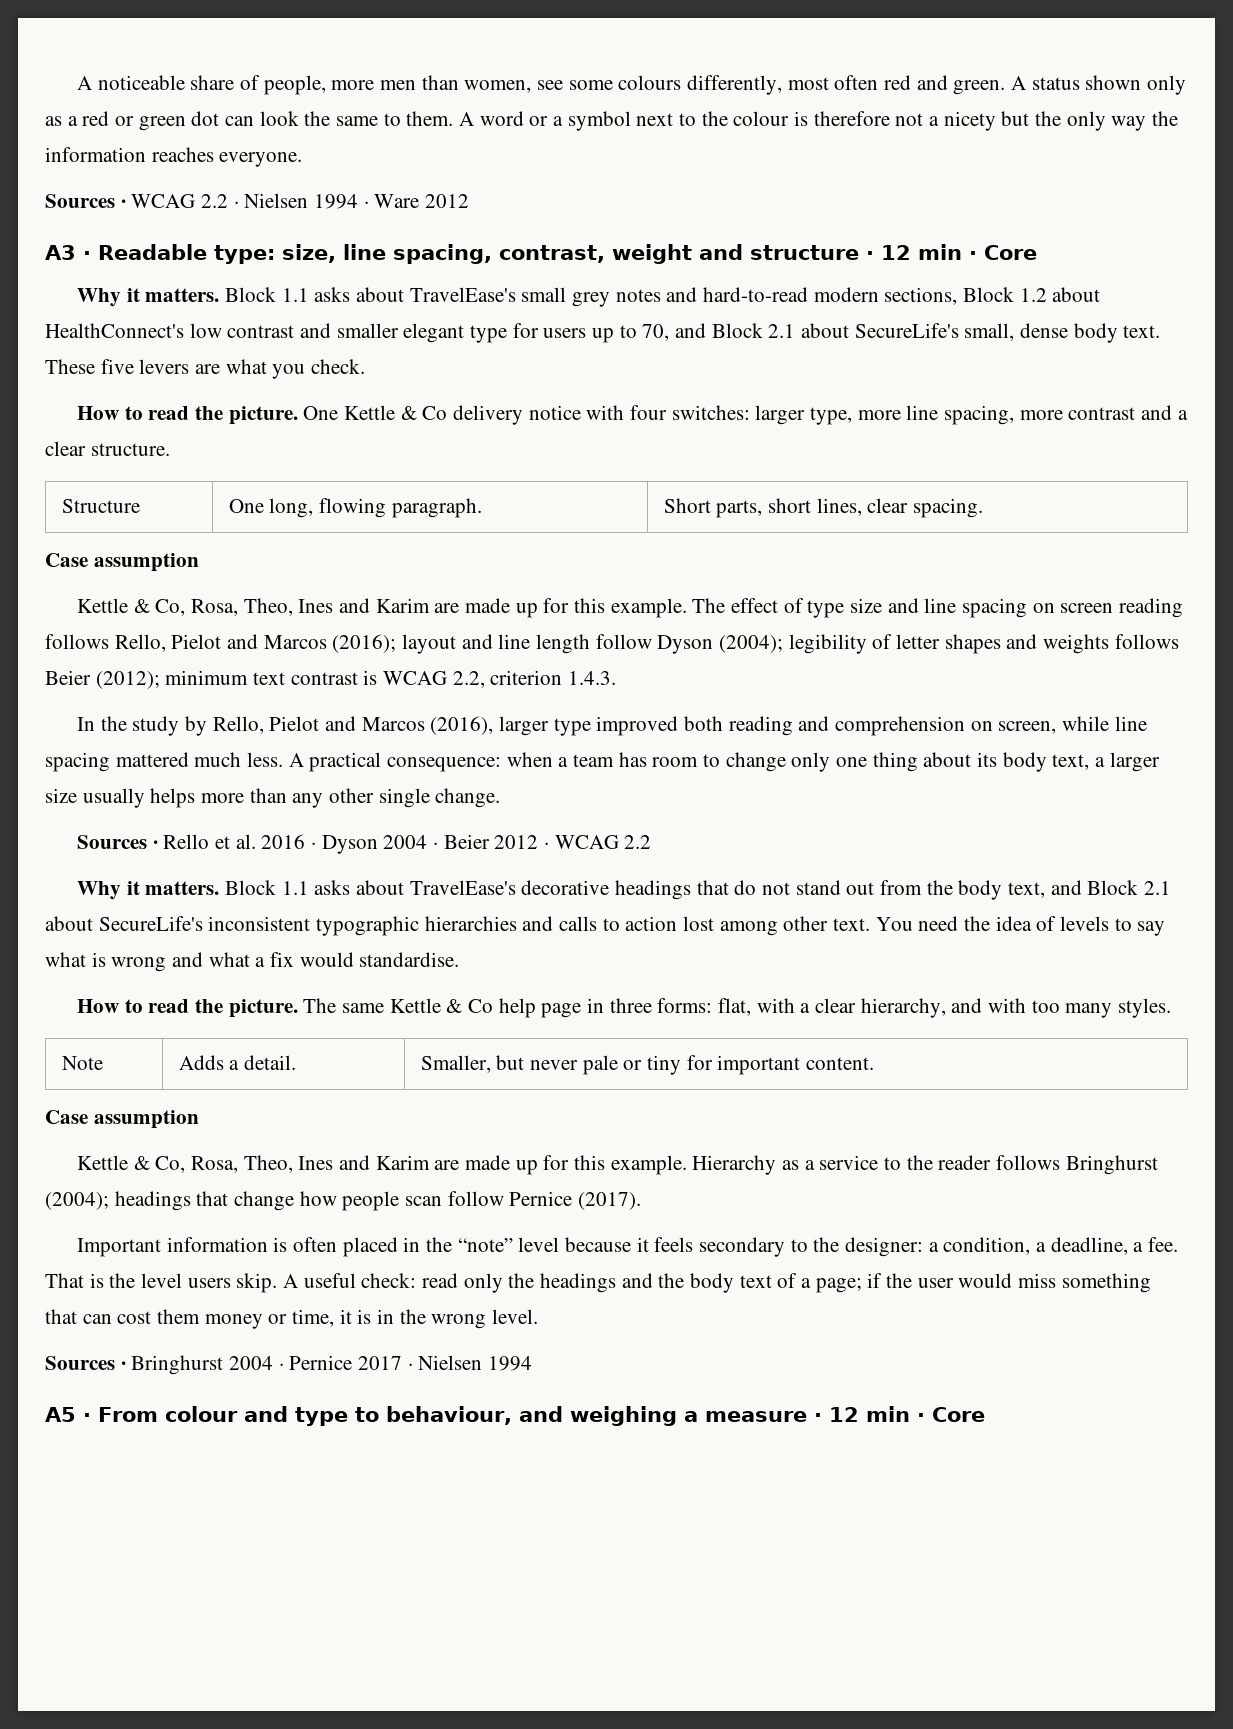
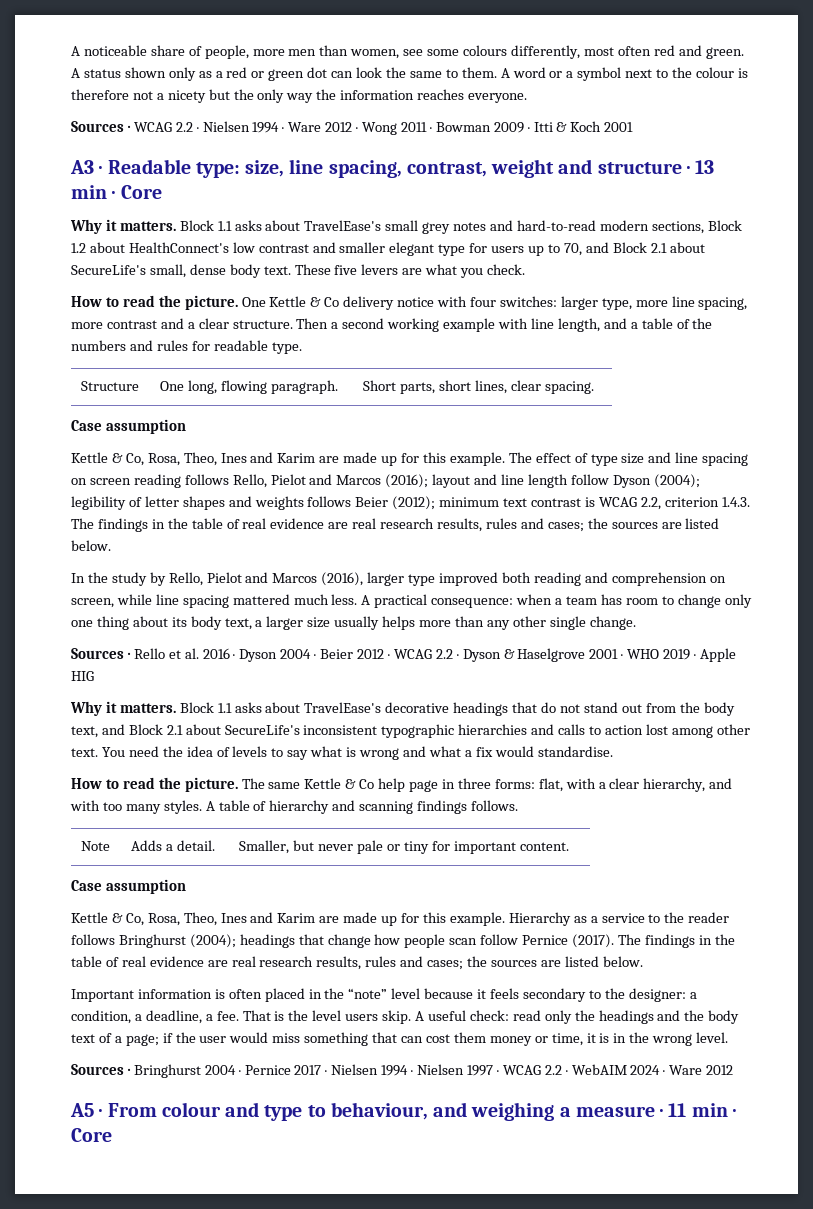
(470, 201) none -> [356,121,634,135] · Wong 2011 · Bowman 2009 · Itti & Koch 2001
[881,245,911,260] 12 -> [695,160,715,174] 13
(170, 449) none -> [296,318,713,332] [71,340,302,354] Then a second working example with line length, and a table of the numbers and rules for readable type.
(617, 678) none -> [71,518,720,532] [71,540,111,551] The findings in the table of real evidence are real research results, rules and cases; the sources are listed below.
(652, 842) none -> [456,648,736,662] [71,671,94,681] · Dyson & Haselgrove 2001 · WHO 2019 · Apple HIG
(1171, 1008) none -> [205,800,519,814] A table of hierarchy and scanning findings follows.
(642, 1201) none -> [617,934,735,948] [71,956,643,970] The findings in the table of real evidence are real research results, rules and cases; the sources are listed below.
(533, 1363) none -> [411,1064,734,1076] · Nielsen 1997 · WCAG 2.2 · WebAIM 2024 · Ware 2012
[828,1407,859,1422] 12 -> [668,1103,687,1117] 11

